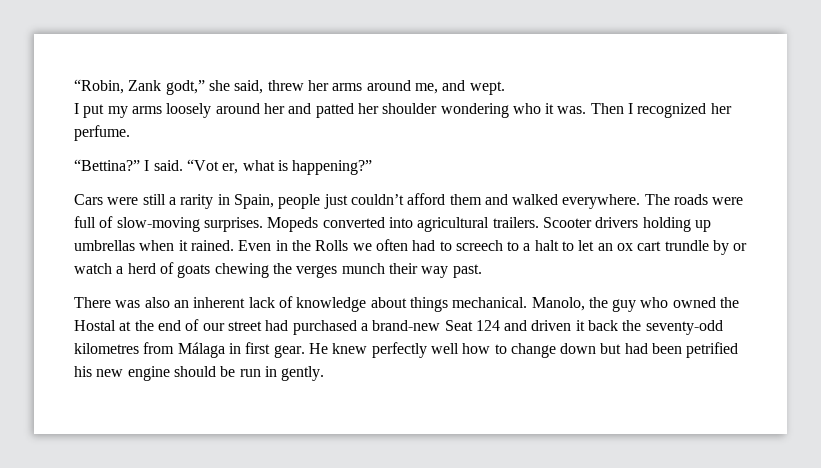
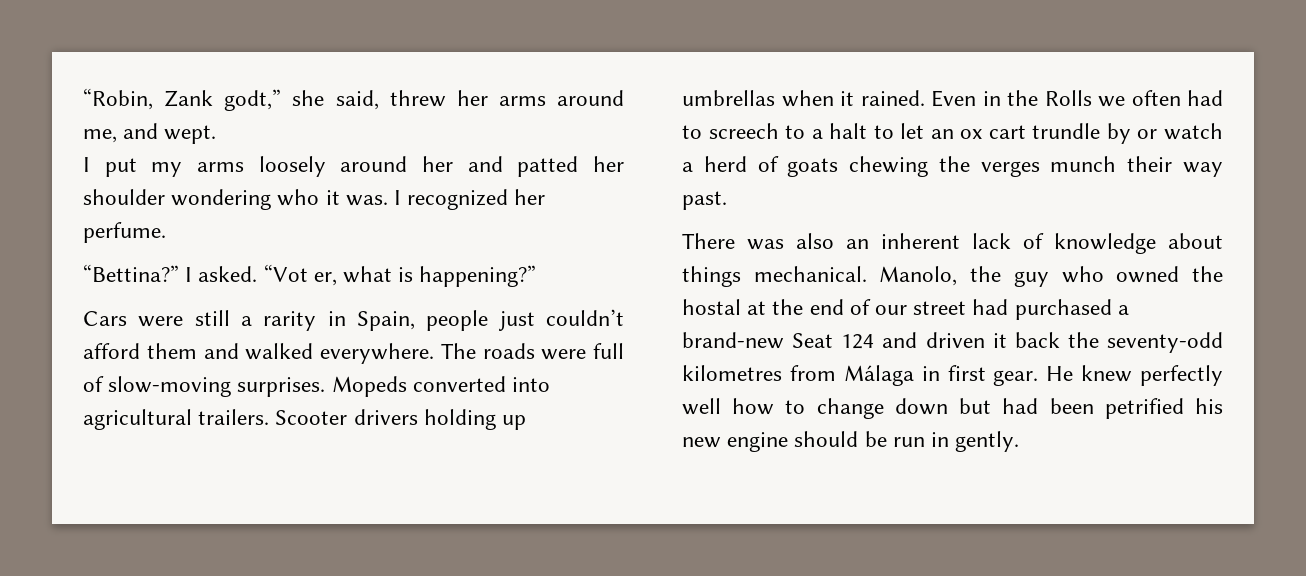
[590,103,624,114] Then -> (388, 200) none
[153,160,183,171] said. -> [198,266,258,282] asked.
[74,320,116,331] Hostal -> [682,299,741,315] hostal

